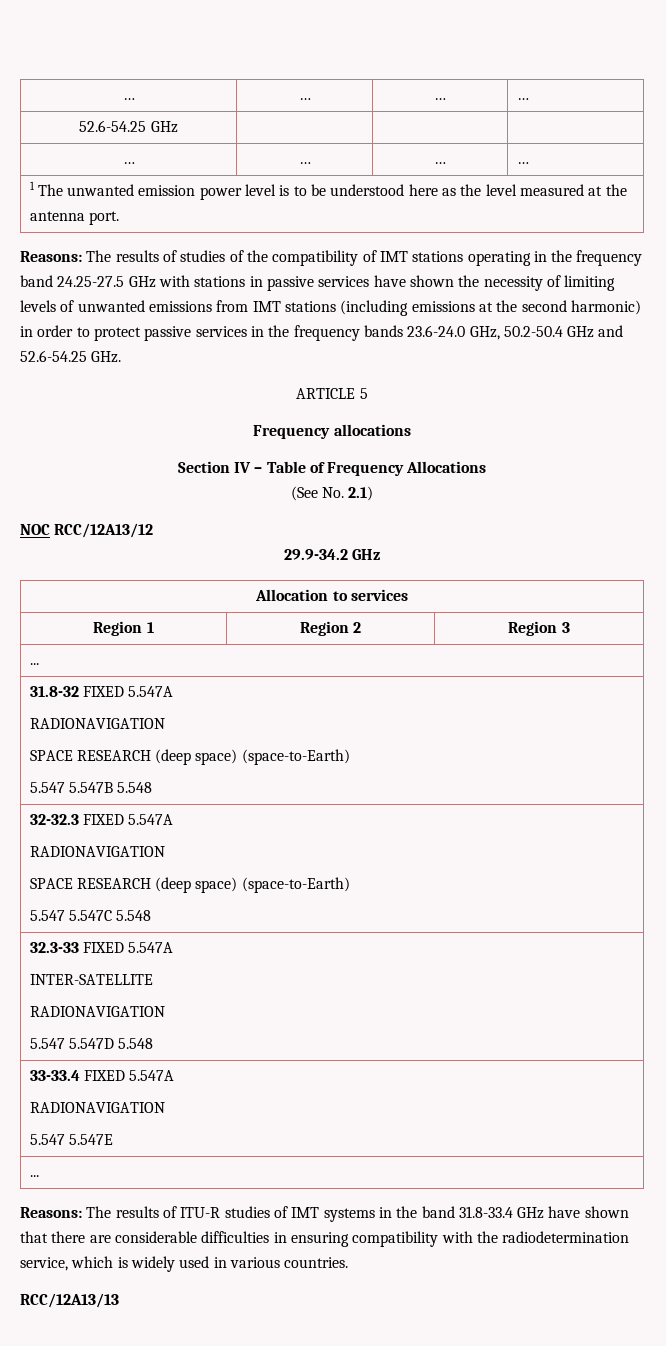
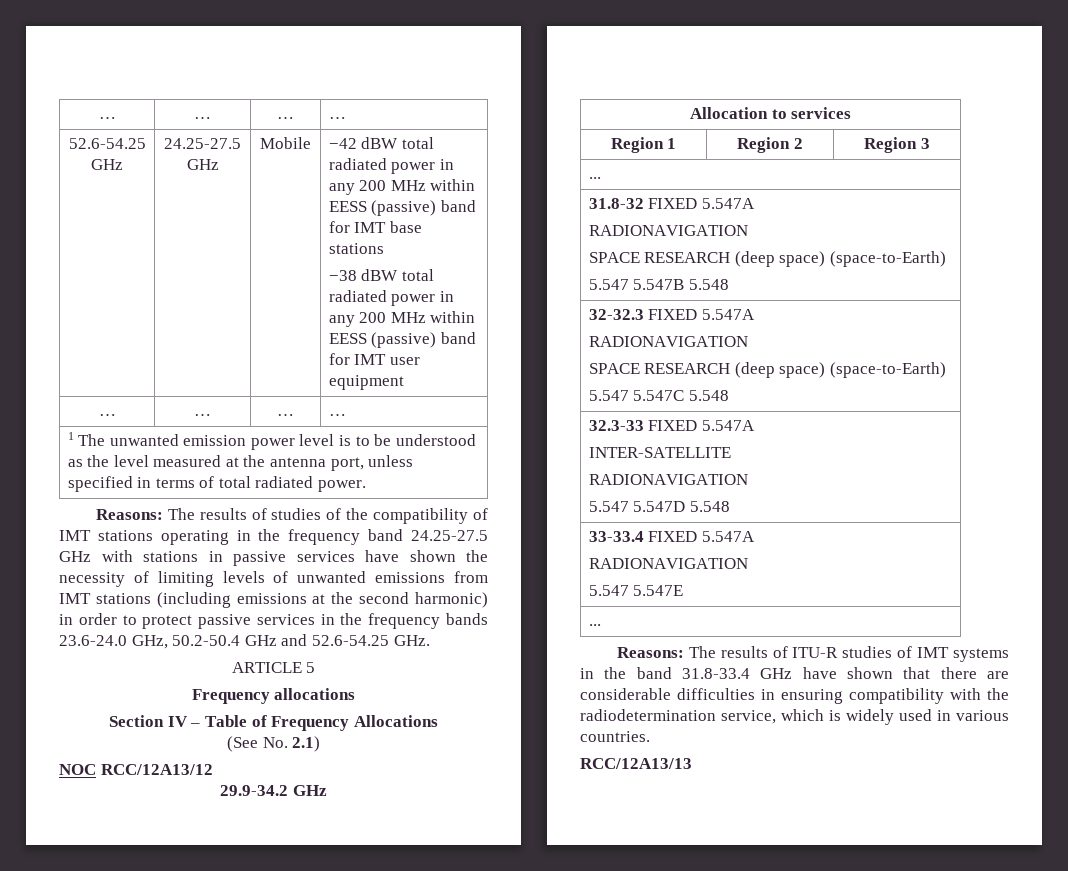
(178, 127) | | -> [164,138,241,149] [186,159,219,170] [260,137,311,149] [328,137,434,149] [328,158,454,174] [328,179,476,195] [328,200,476,216] [328,221,422,233] [328,243,384,254] [328,269,434,281] [328,290,454,306] [328,311,476,327] [328,332,476,348] [328,353,420,365] [328,375,404,390] 24.25-27.5 GHz | Mobile | −42 dBW total radiated power in any 200 MHz within EESS (passive) band for IMT base stations // −38 dBW total radiated power in any 200 MHz within EESS (passive) band for IMT user equipment
[408,184,438,196] here -> (476, 440) none
[88,211,119,225] port. -> [330,455,414,471] [67,476,367,492] port, unless specified in terms of total radiated power.

